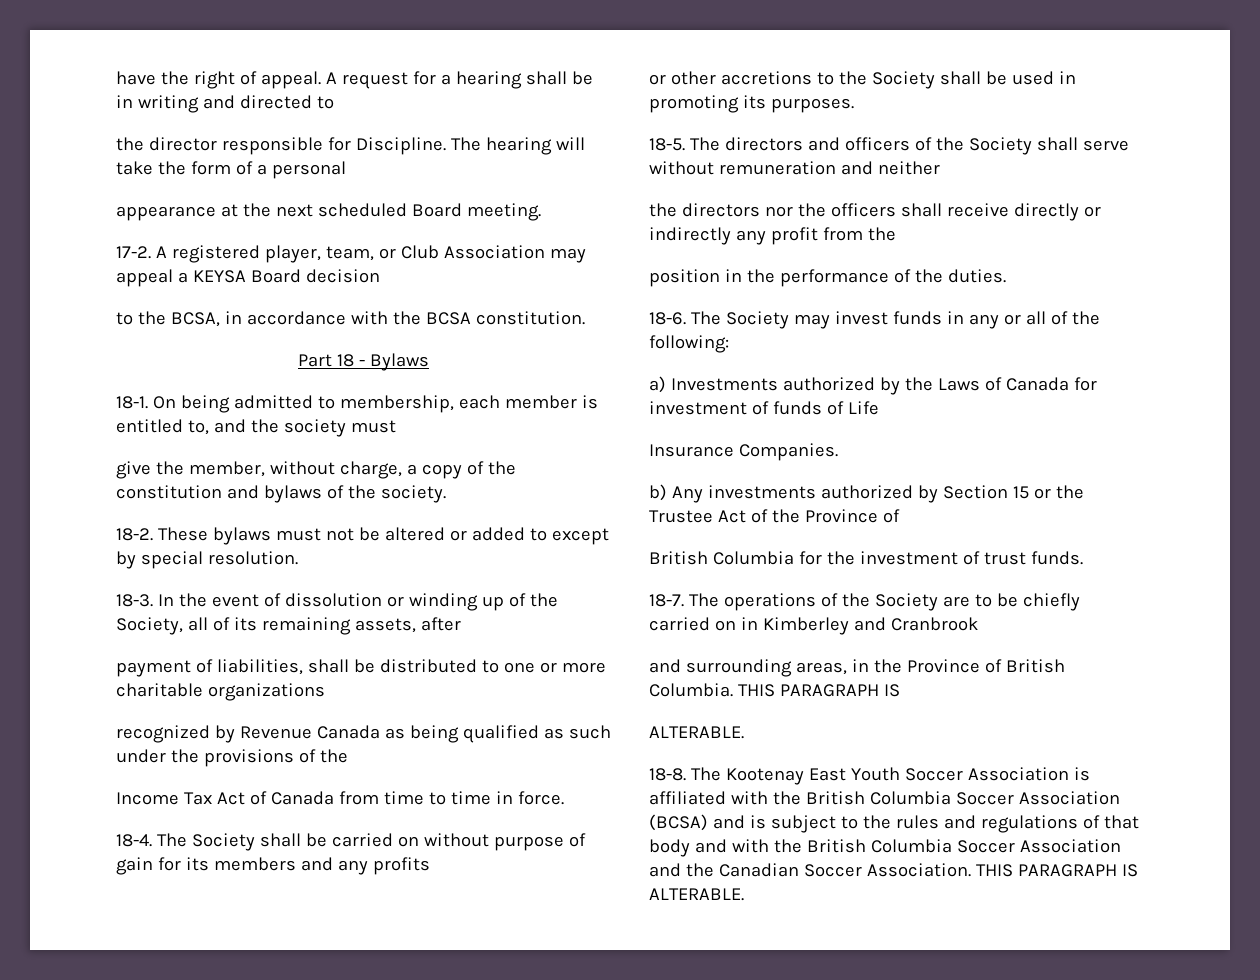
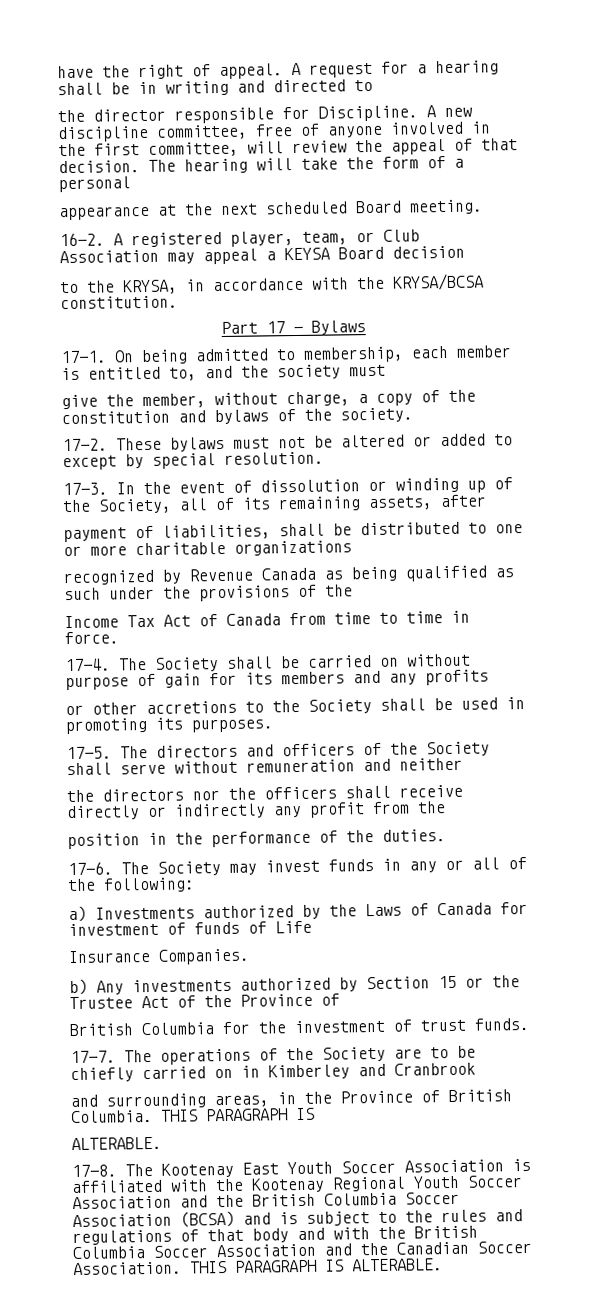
(446, 146) none -> [426,105,472,118] [57,121,491,143] [58,138,518,157] [58,160,140,174] A new discipline committee, free of anyone involved in the first committee, will review the appeal of that decision.
[116,246,151,259] 17-2. -> [59,232,105,247] 16-2.
[170,312,220,327] BCSA, -> [123,279,178,295] KRYSA,
[425,312,471,325] BCSA -> [392,273,484,291] KRYSA/BCSA
[337,354,355,367] 18 -> [266,321,285,334] 17
[116,396,148,409] 18-1. -> [60,350,107,364] 17-1.
[116,528,153,541] 18-2. -> [62,438,108,452] 17-2.
[116,594,153,607] 18-3. -> [62,482,108,496] 17-3.
[116,834,152,847] 18-4. -> [65,658,111,672] 17-4.
[649,138,685,151] 18-5. -> [66,746,112,760] 17-5.
[649,312,686,325] 18-6. -> [67,861,113,876] 17-6.
[649,594,684,607] 18-7. -> [70,1050,116,1064] 17-7.
[649,768,686,781] 18-8. -> [71,1164,117,1178] 17-8.
(801, 798) none -> [251,1175,523,1193] [72,1194,244,1210] Kootenay Regional Youth Soccer Association and the

